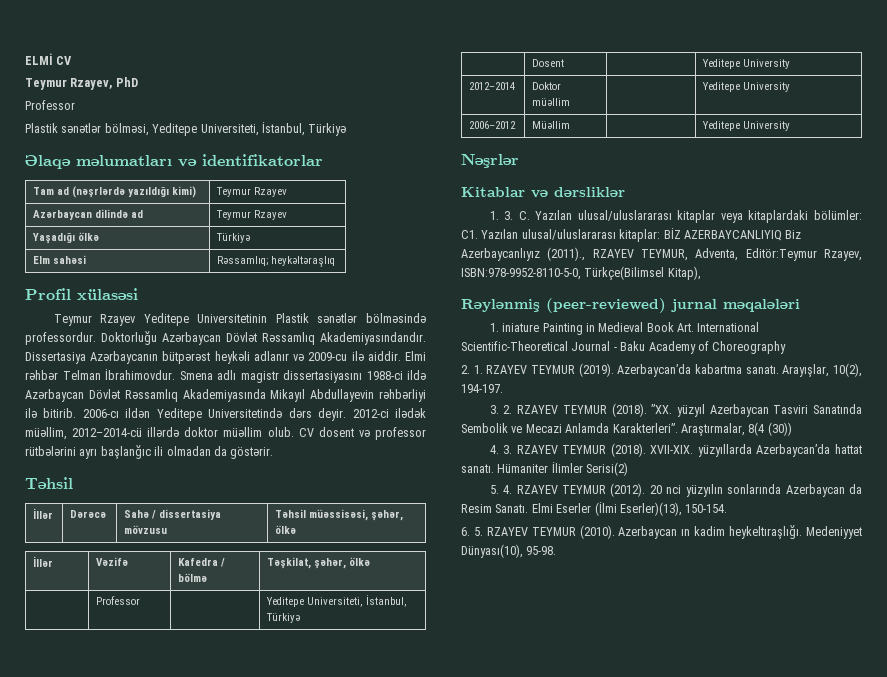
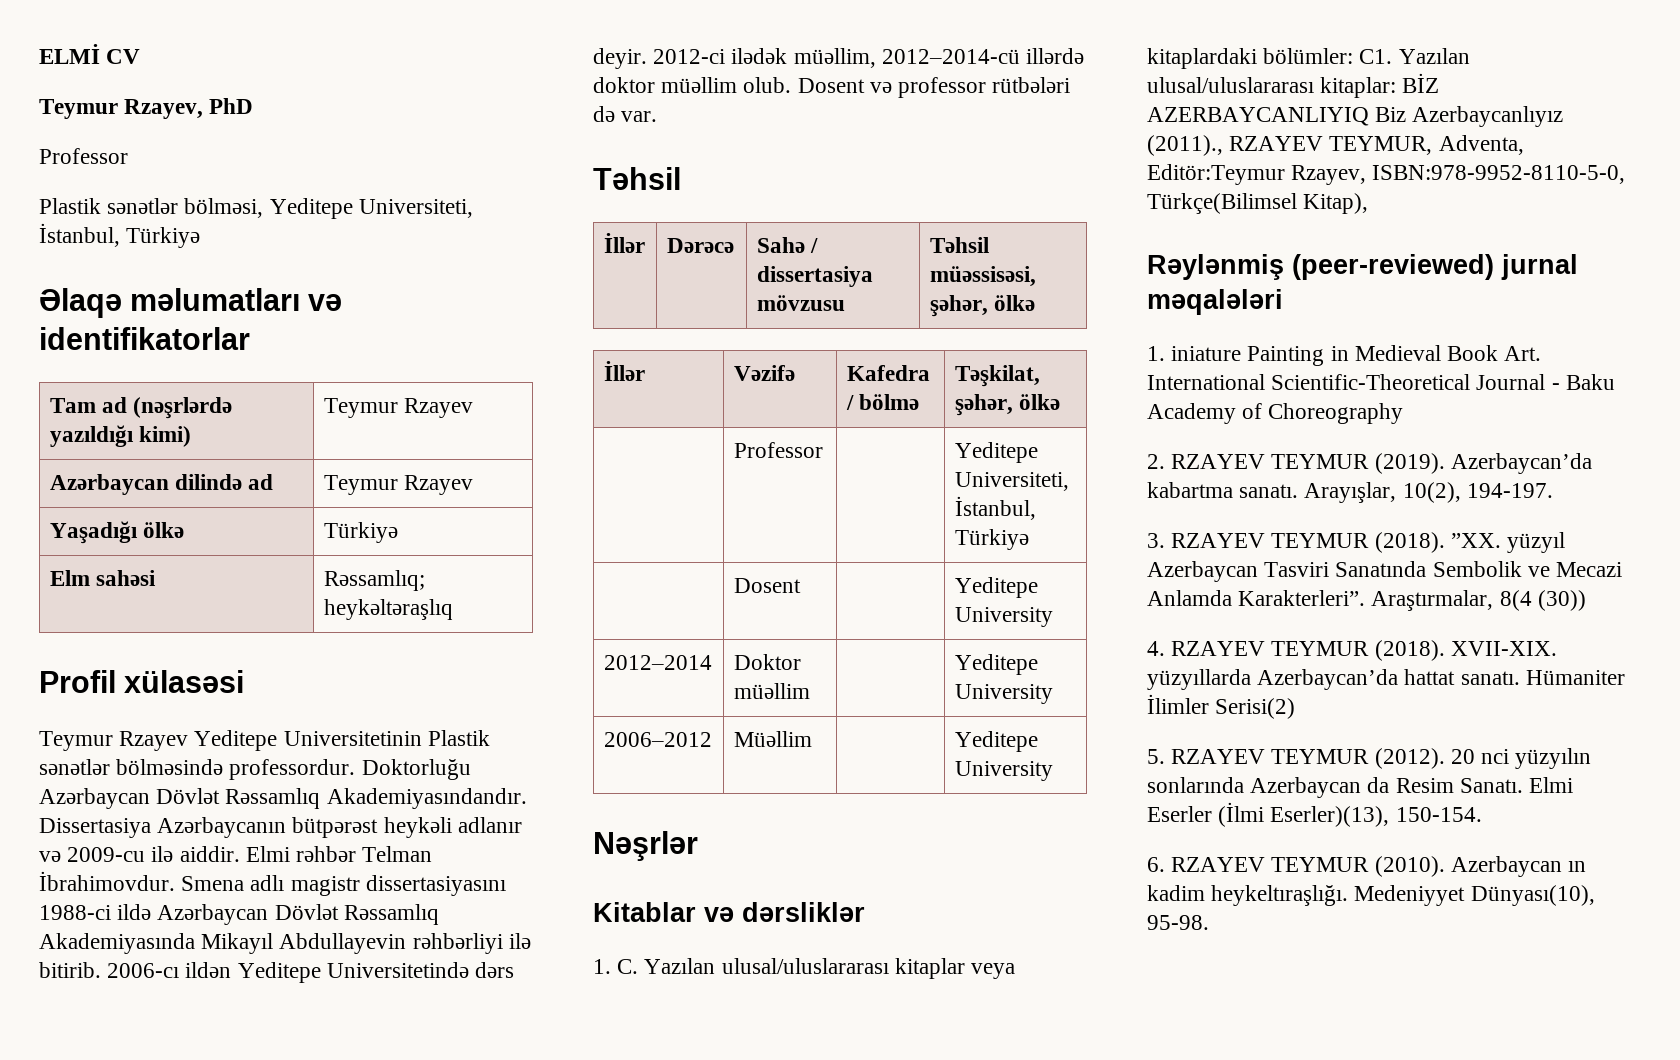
[298,427,426,440] [25,445,274,459] CV dosent və professor rütbələrini ayrı başlanğıc ili olmadan da göstərir. -> [797,77,1071,98] [593,106,658,122] Dosent və professor rütbələri də var.
[504,211,514,220] 3. -> (611, 966) none
[473,365,483,374] 1. -> (1165, 461) none
[503,405,513,414] 2. -> (1165, 540) none
[503,445,513,454] 3. -> (1165, 648) none
[503,485,513,494] 4. -> (1165, 756) none
[473,527,483,536] 5. -> (1165, 864) none

